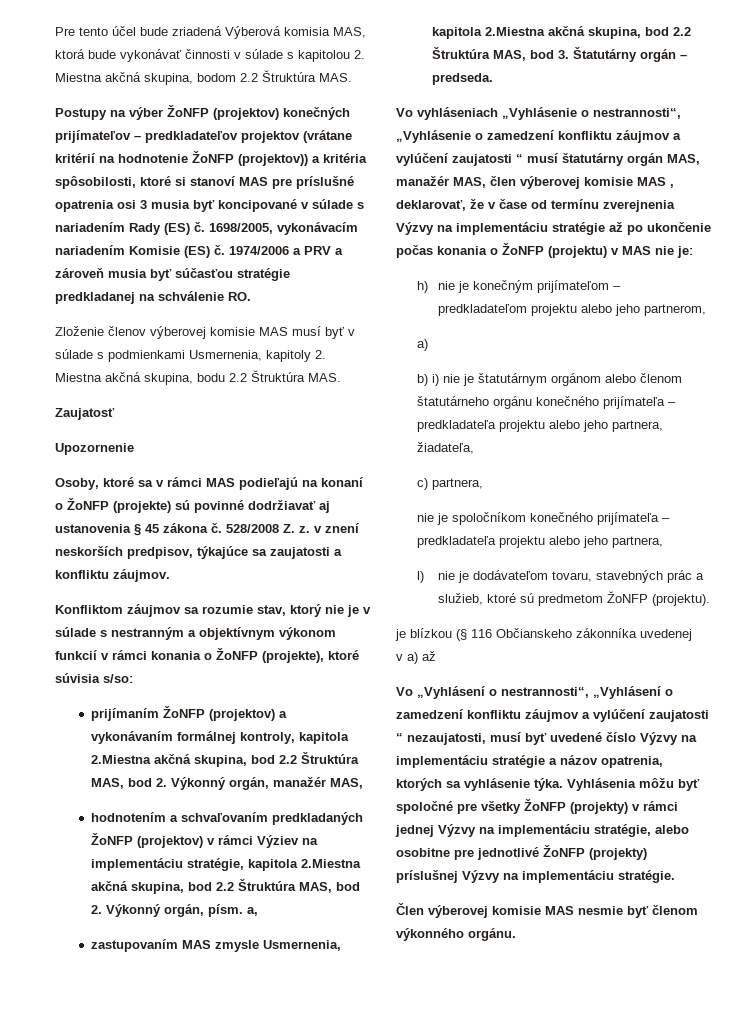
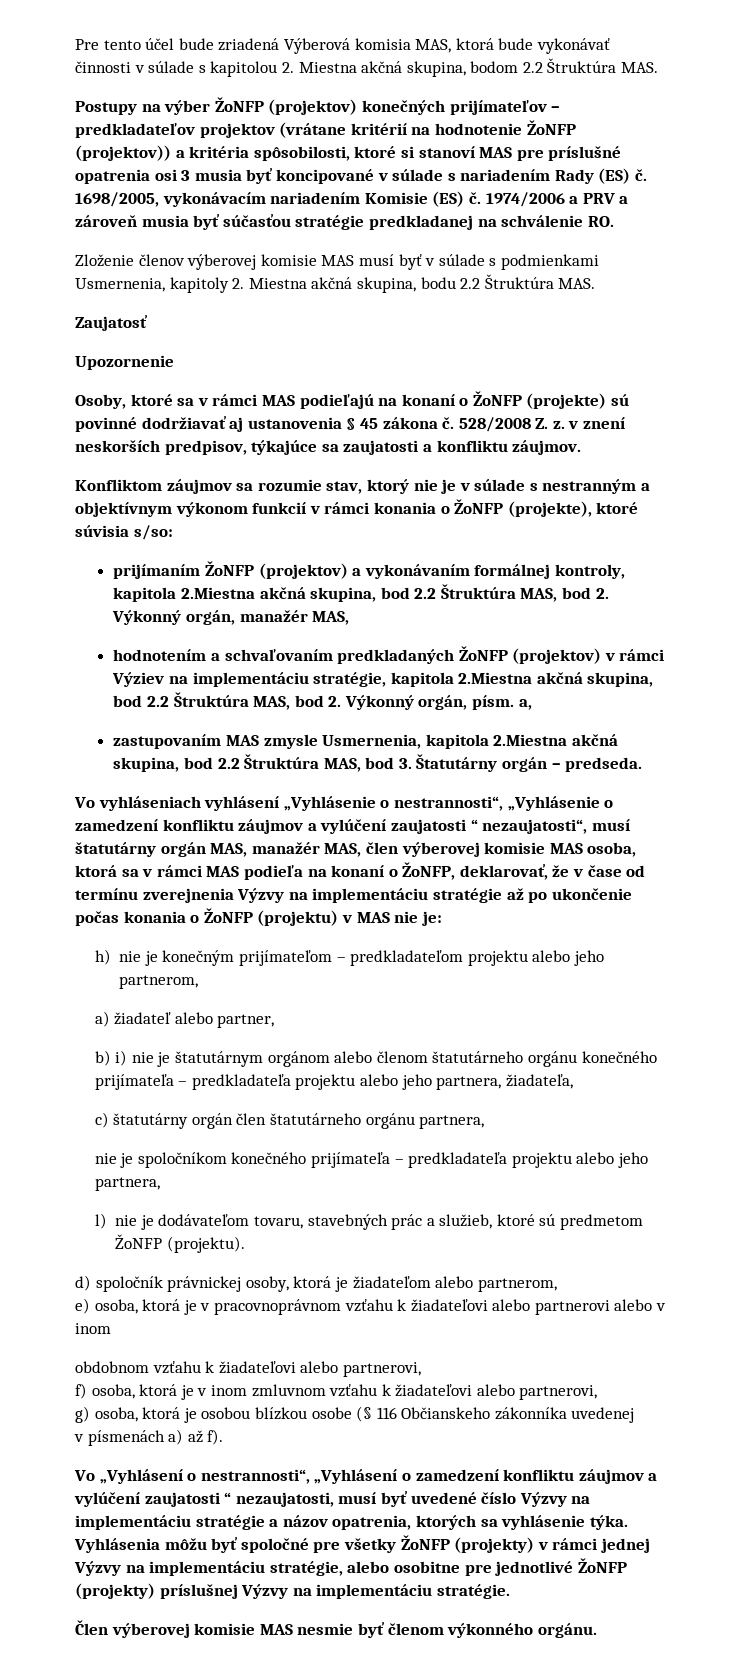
(498, 113) none -> [204,796,280,811] vyhlásení
(523, 158) none -> [482,819,588,834] nezaujatosti“,
[670,184,674,188] , -> [587,842,637,857] [75,862,456,880] osoba, ktorá sa v rámci MAS podieľa na konaní o ŽoNFP,
(429, 345) none -> [114,1012,275,1028] žiadateľ alebo partner,
(429, 484) none -> [113,1113,415,1129] štatutárny orgán člen štatutárneho orgánu
[395,628,452,641] je blízkou -> [75,1275,557,1292] [75,1298,667,1315] [75,1323,111,1334] [75,1361,421,1377] [75,1383,598,1400] [75,1406,352,1423] d) spoločník právnickej osoby, ktorá je žiadateľom alebo partnerom, // e) osoba, ktorá je v pracovnoprávnom vzťahu k žiadateľovi alebo partnerovi alebo v inom // obdobnom vzťahu k žiadateľovi alebo partnerovi, // f) osoba, ktorá je v inom zmluvnom vzťahu k žiadateľovi alebo partnerovi, // g) osoba, ktorá je osobou blízkou osobe
(403, 657) none -> [87,1430,165,1446] písmenách
(436, 656) none -> [207,1429,224,1445] f).

